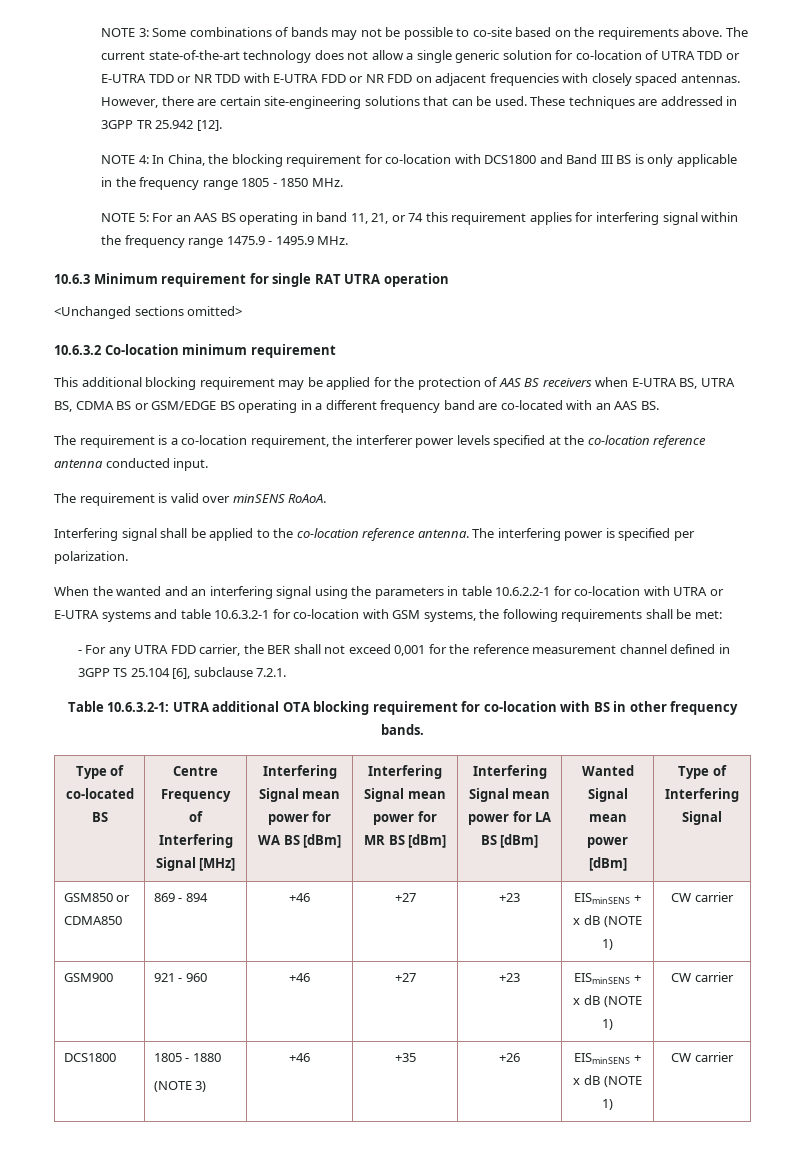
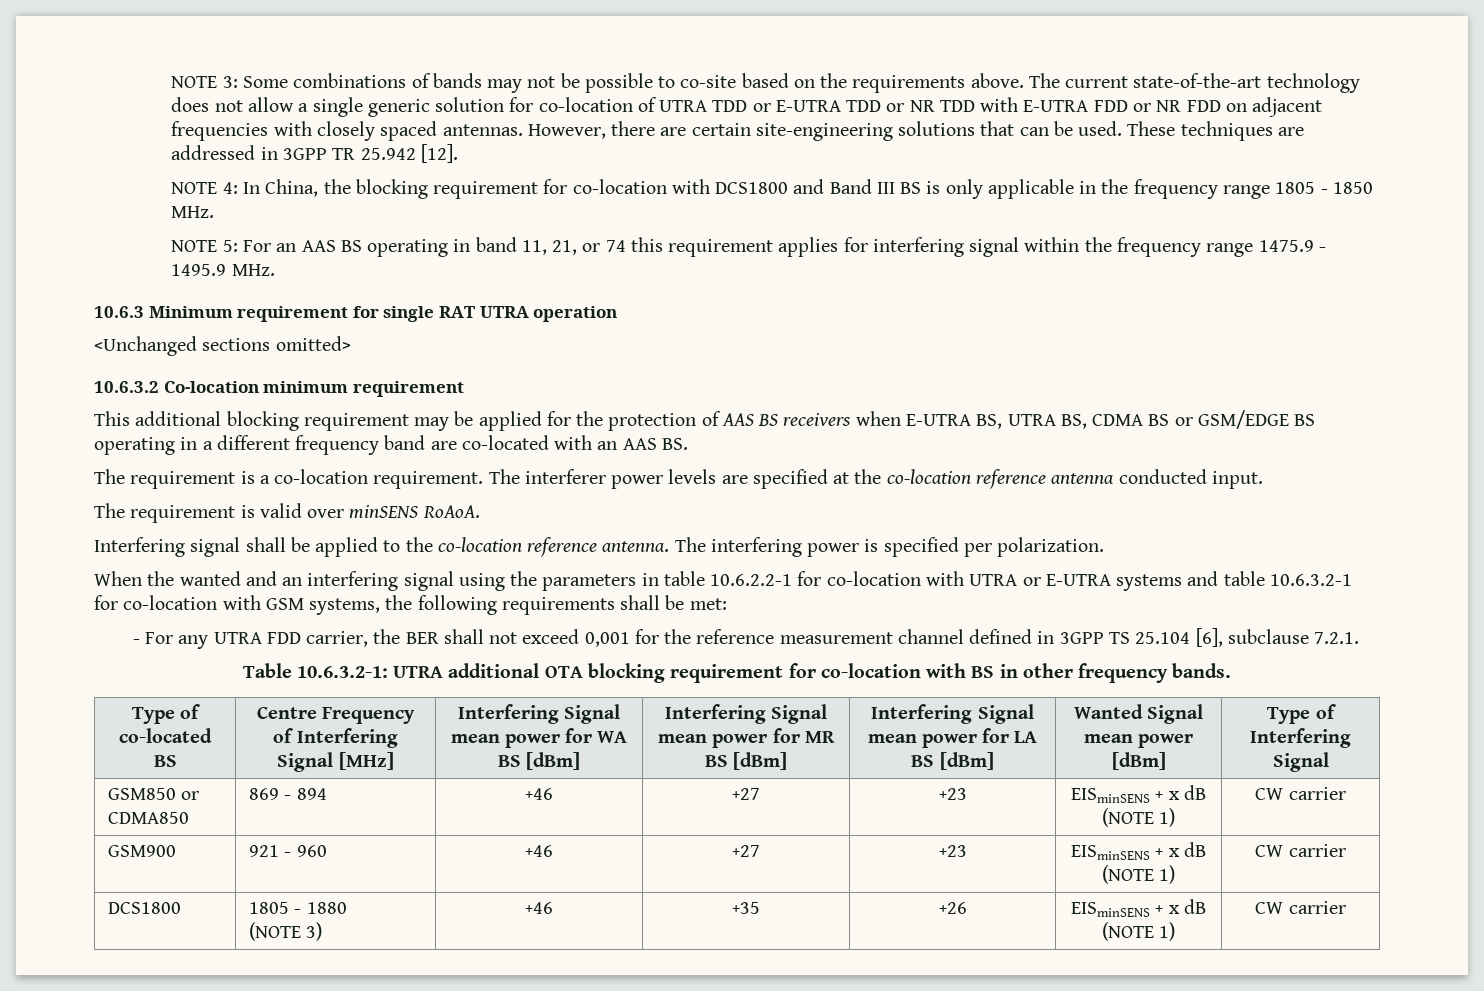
[250,435,353,448] requirement, the -> [373,469,520,489] requirement. The
(490, 440) none -> [721,475,748,484] are

